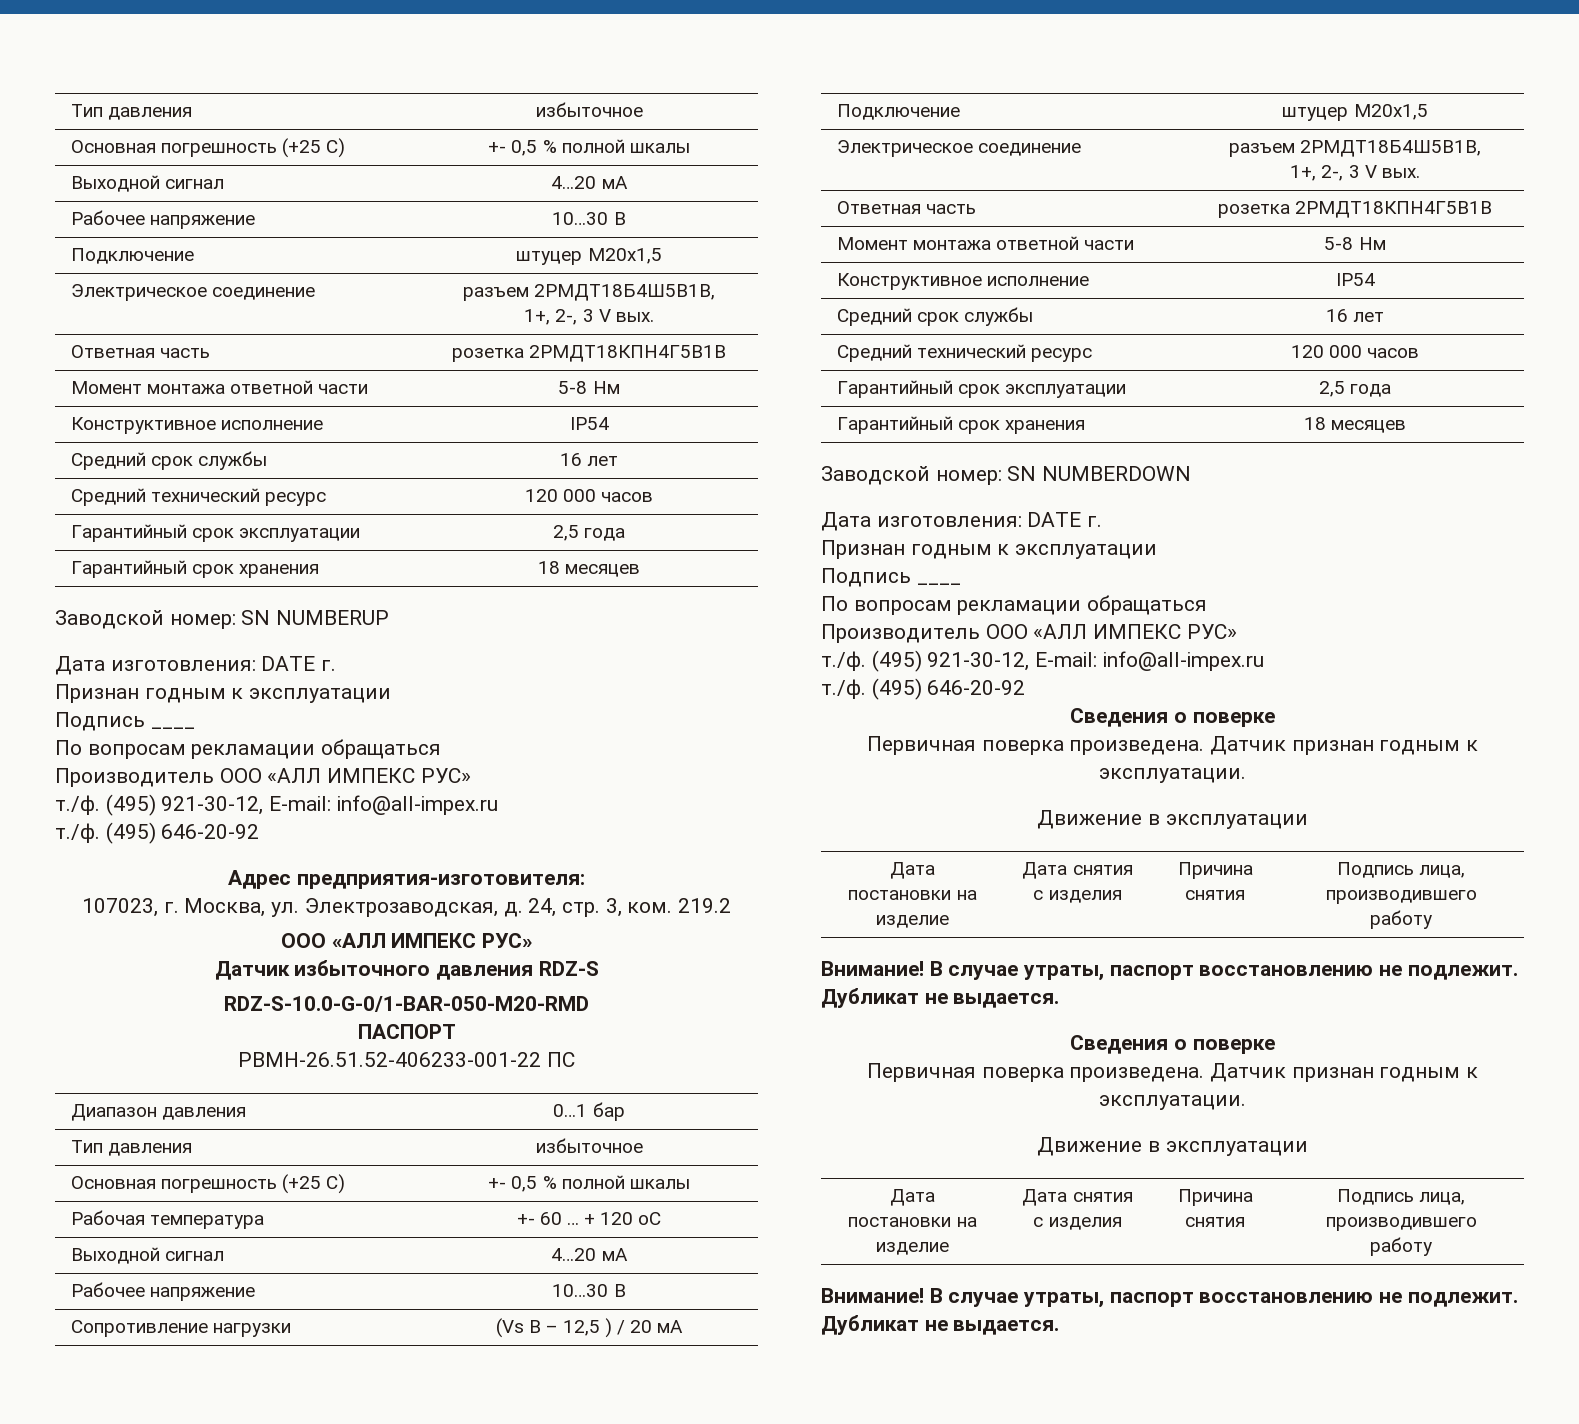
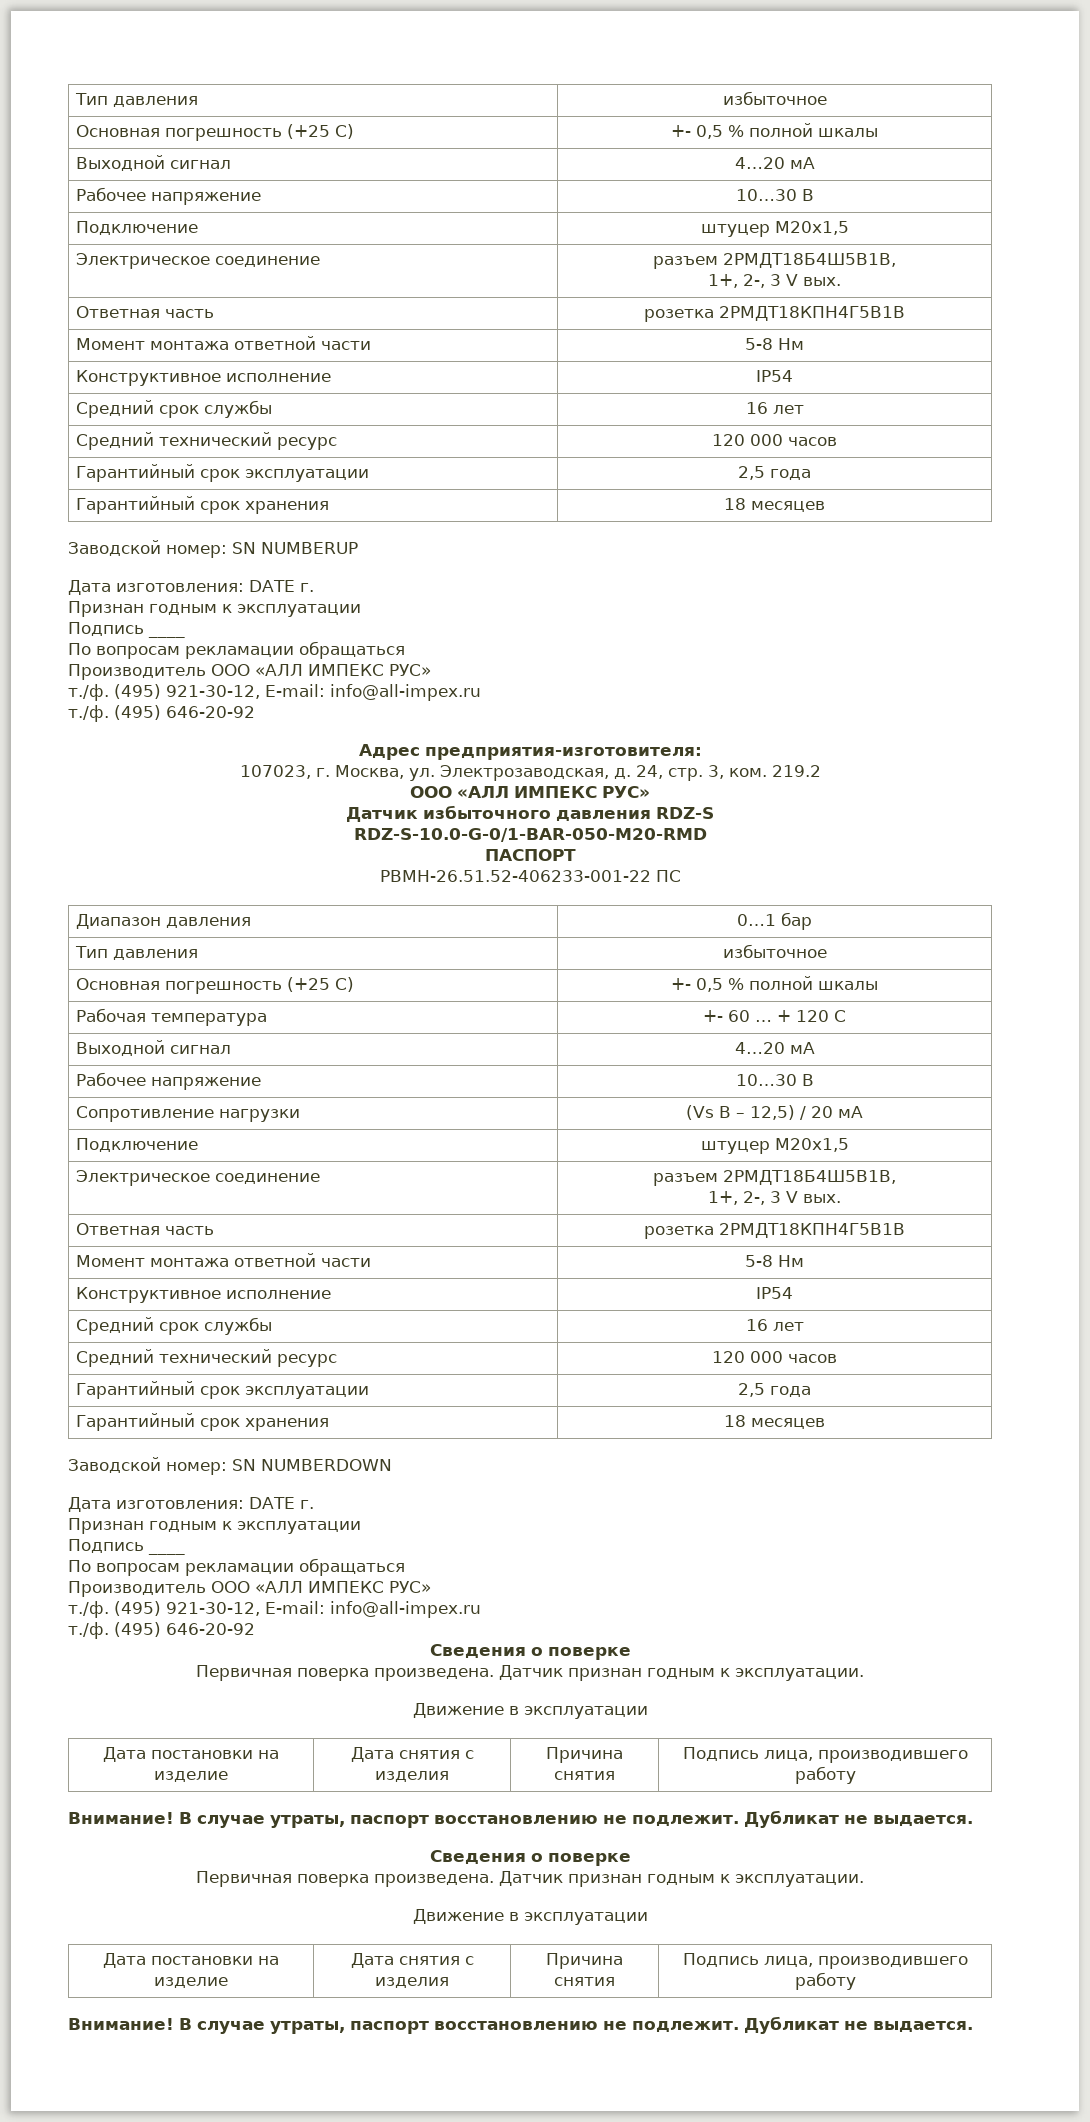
[638,1212,662,1225] оС -> [834,1010,846,1022] С
[562,1318,613,1338] 12,5 ) -> [750,1105,795,1120] 12,5)

